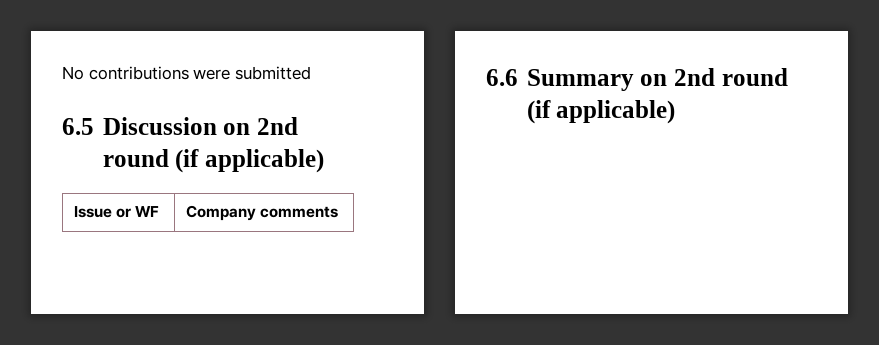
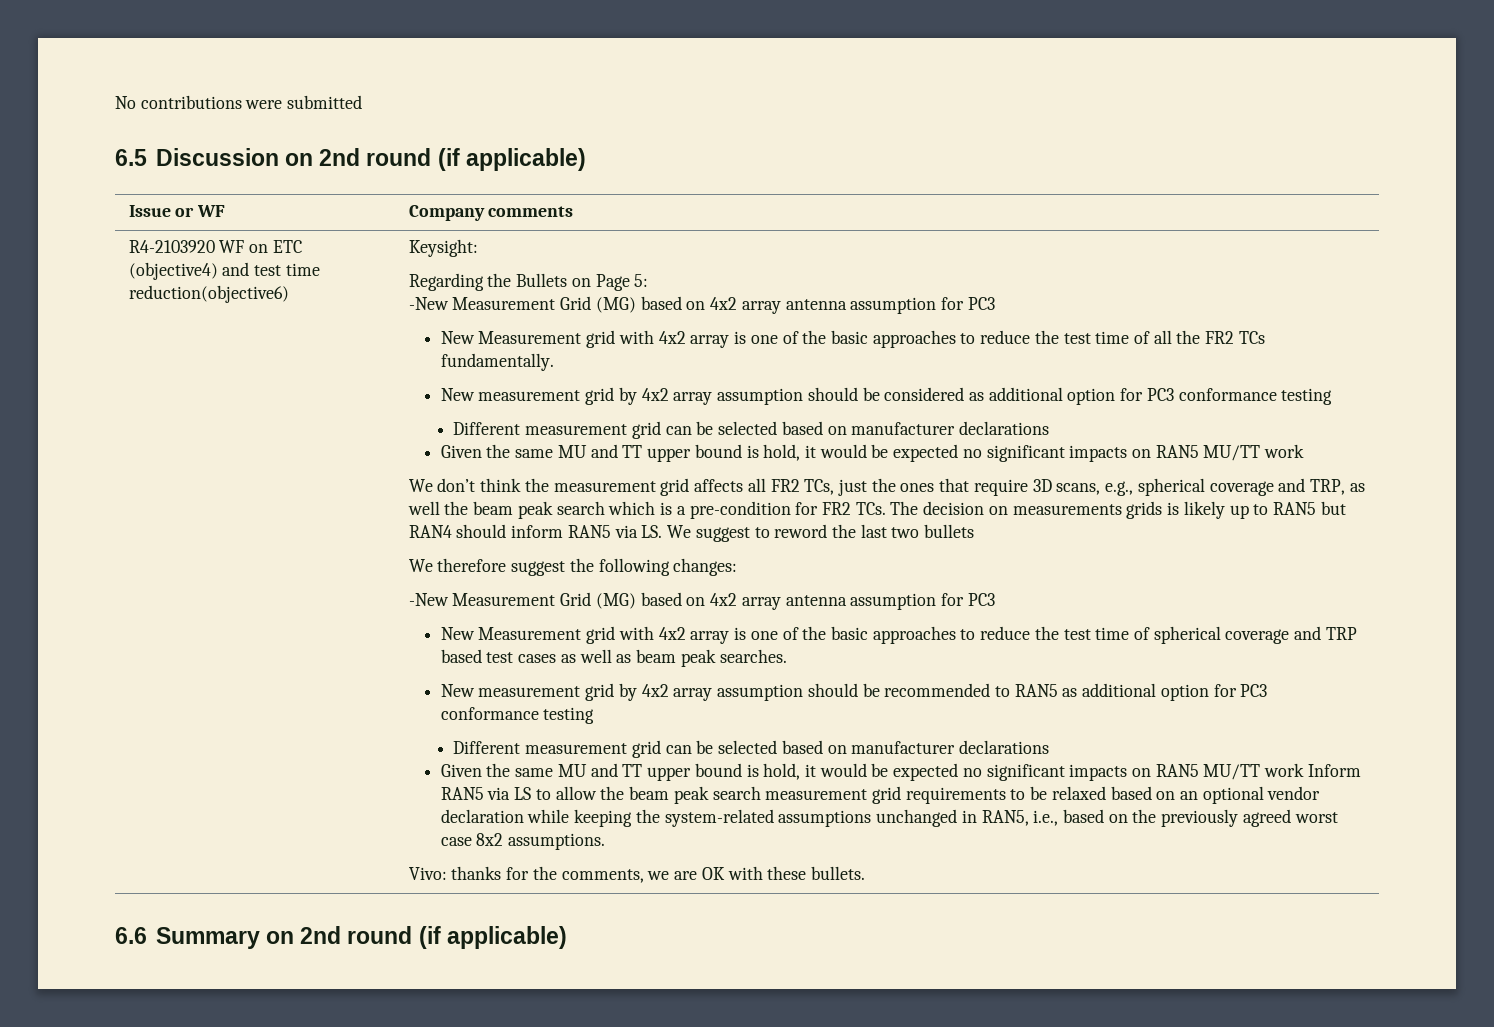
(339, 212) none -> [128,240,302,253] [128,262,320,280] [128,285,289,303] [408,239,478,257] [408,273,649,291] [408,296,995,314] [440,330,1265,348] [440,353,554,371] [440,387,1333,405] [453,421,1049,439] [440,444,1305,462] [408,478,1365,496] [407,501,1346,519] [408,524,975,542] [408,558,738,576] [408,592,995,610] [440,626,1357,644] [440,649,787,667] [440,683,1268,701] [440,707,595,724] [453,740,1049,758] [440,763,1361,781] [440,786,1321,804] [440,809,1338,827] [440,833,606,850] [408,866,865,883] // R4-2103920 WF on ETC (objective4) and test time reduction(objective6) | Keysight: // Regarding the Bullets on Page 5: // -New Measurement Grid (MG) based on 4x2 array antenna assumption for PC3 // New Measurement grid with 4x2 array is one of the basic approaches to reduce the test time of all the FR2 TCs fundamentally. // New measurement grid by 4x2 array assumption should be considered as additional option for PC3 conformance testing // Different measurement grid can be selected based on manufacturer declarations // Given the same MU and TT upper bound is hold, it would be expected no significant impacts on RAN5 MU/TT work // We don’t think the measurement grid affects all FR2 TCs, just the ones that require 3D scans, e.g., spherical coverage and TRP, as well the beam peak search which is a pre-condition for FR2 TCs. The decision on measurements grids is likely up to RAN5 but RAN4 should inform RAN5 via LS. We suggest to reword the last two bullets // We therefore suggest the following changes: // -New Measurement Grid (MG) based on 4x2 array antenna assumption for PC3 // New Measurement grid with 4x2 array is one of the basic approaches to reduce the test time of spherical coverage and TRP based test cases as well as beam peak searches. // New measurement grid by 4x2 array assumption should be recommended to RAN5 as additional option for PC3 conformance testing // Different measurement grid can be selected based on manufacturer declarations // Given the same MU and TT upper bound is hold, it would be expected no significant impacts on RAN5 MU/TT work Inform RAN5 via LS to allow the beam peak search measurement grid requirements to be relaxed based on an optional vendor declaration while keeping the system-related assumptions unchanged in RAN5, i.e., based on the previously agreed worst case 8x2 assumptions. // Vivo: thanks for the comments, we are OK with these bullets.

